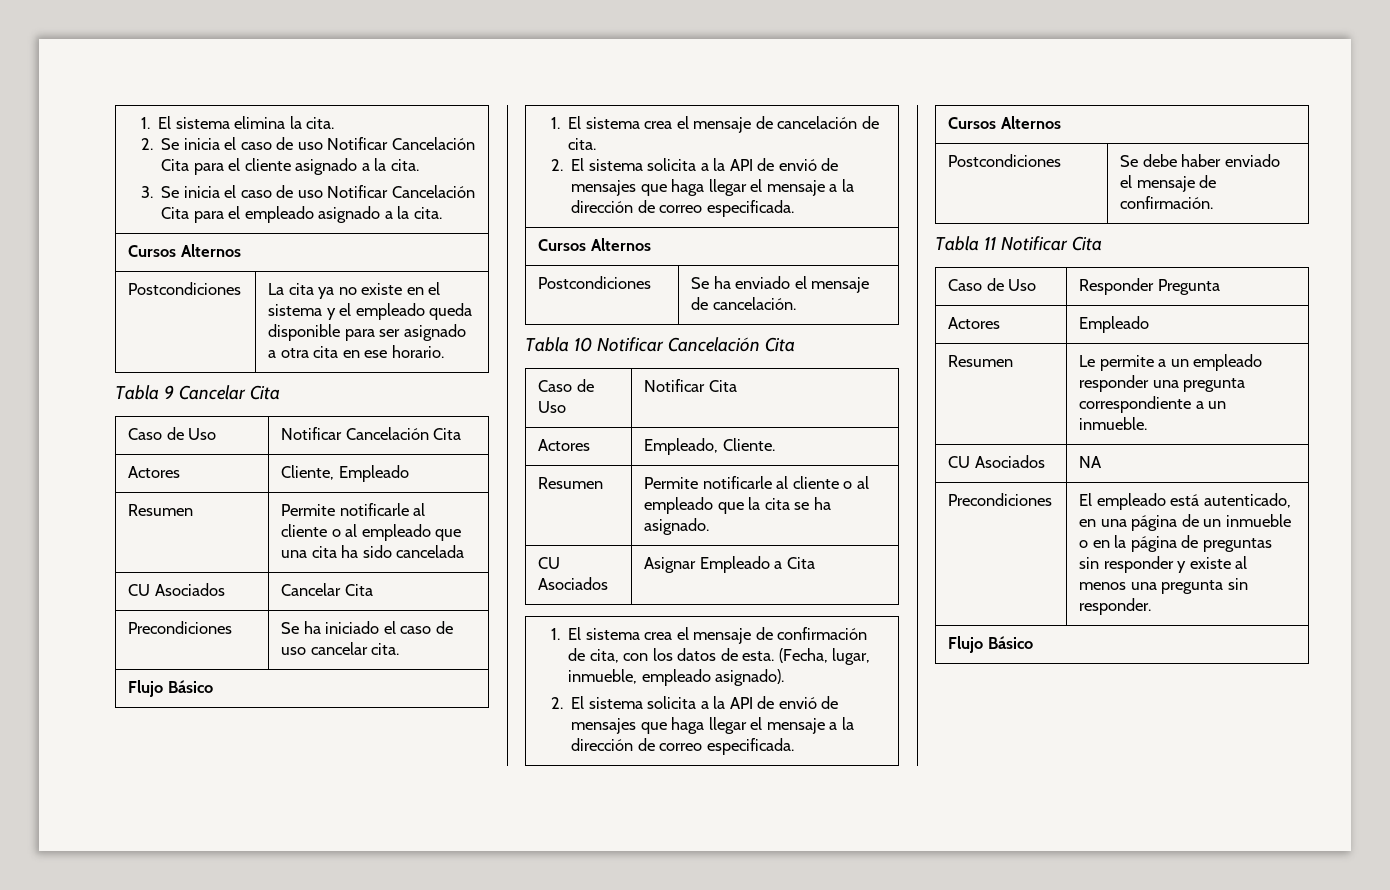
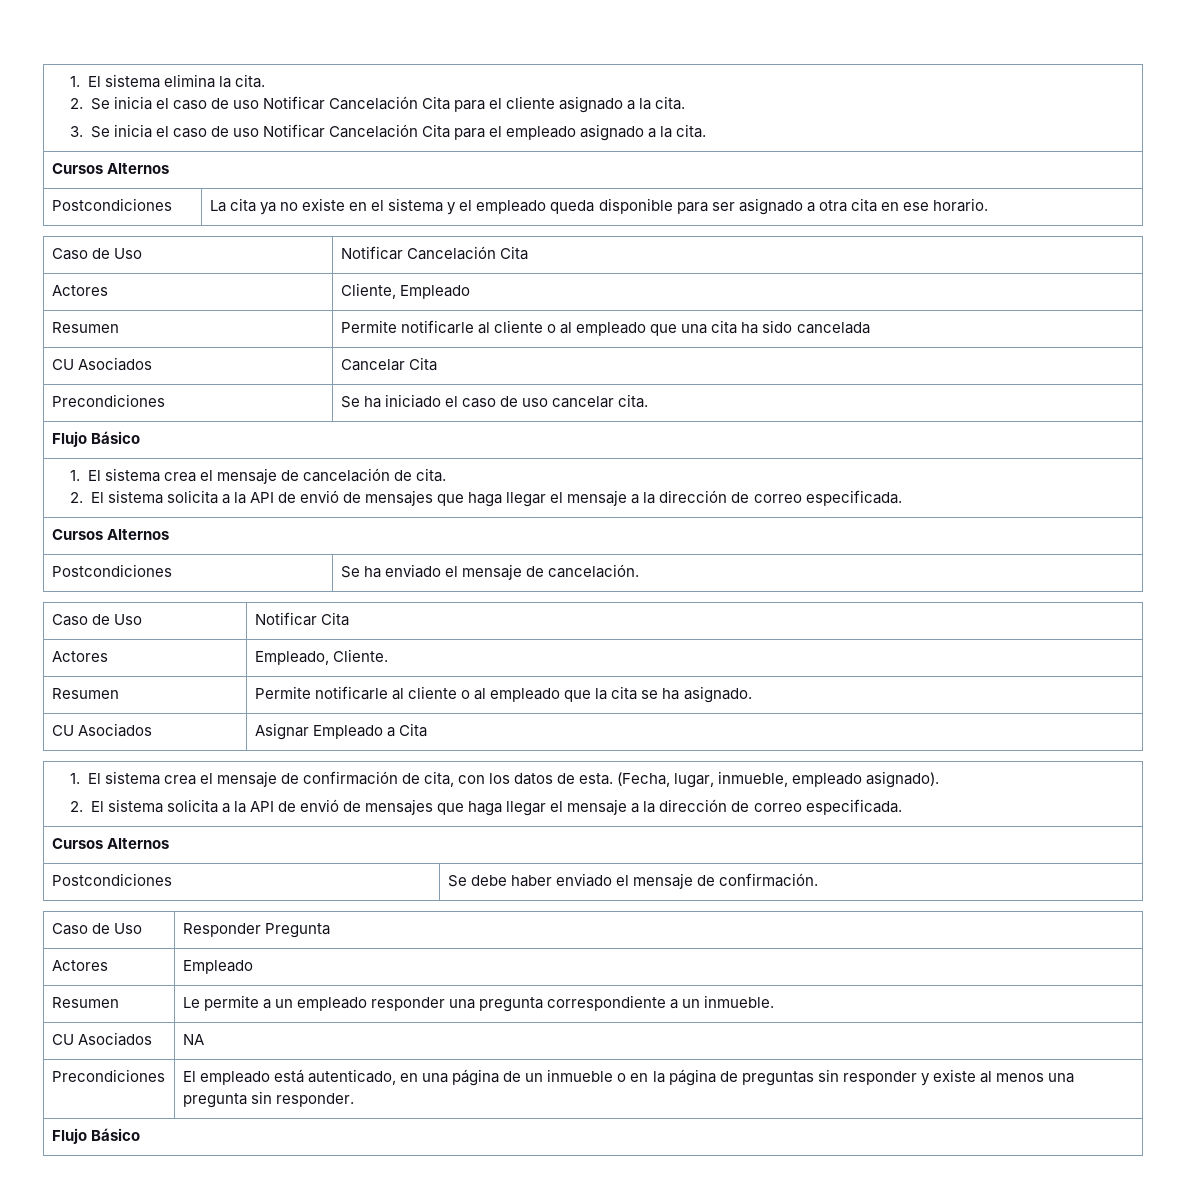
[115,385,280,400] // Tabla 9 Cancelar Cita -> (988, 205) none
[525,337,795,352] // Tabla 10 Notificar Cancelación Cita -> (640, 571) none
[935,236,1102,251] // Tabla 11 Notificar Cita -> (819, 880) none

